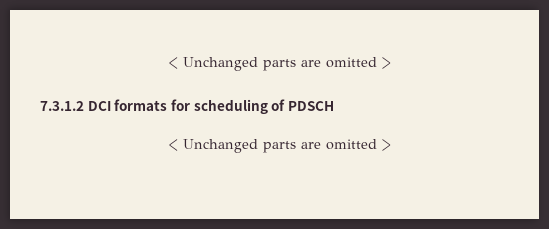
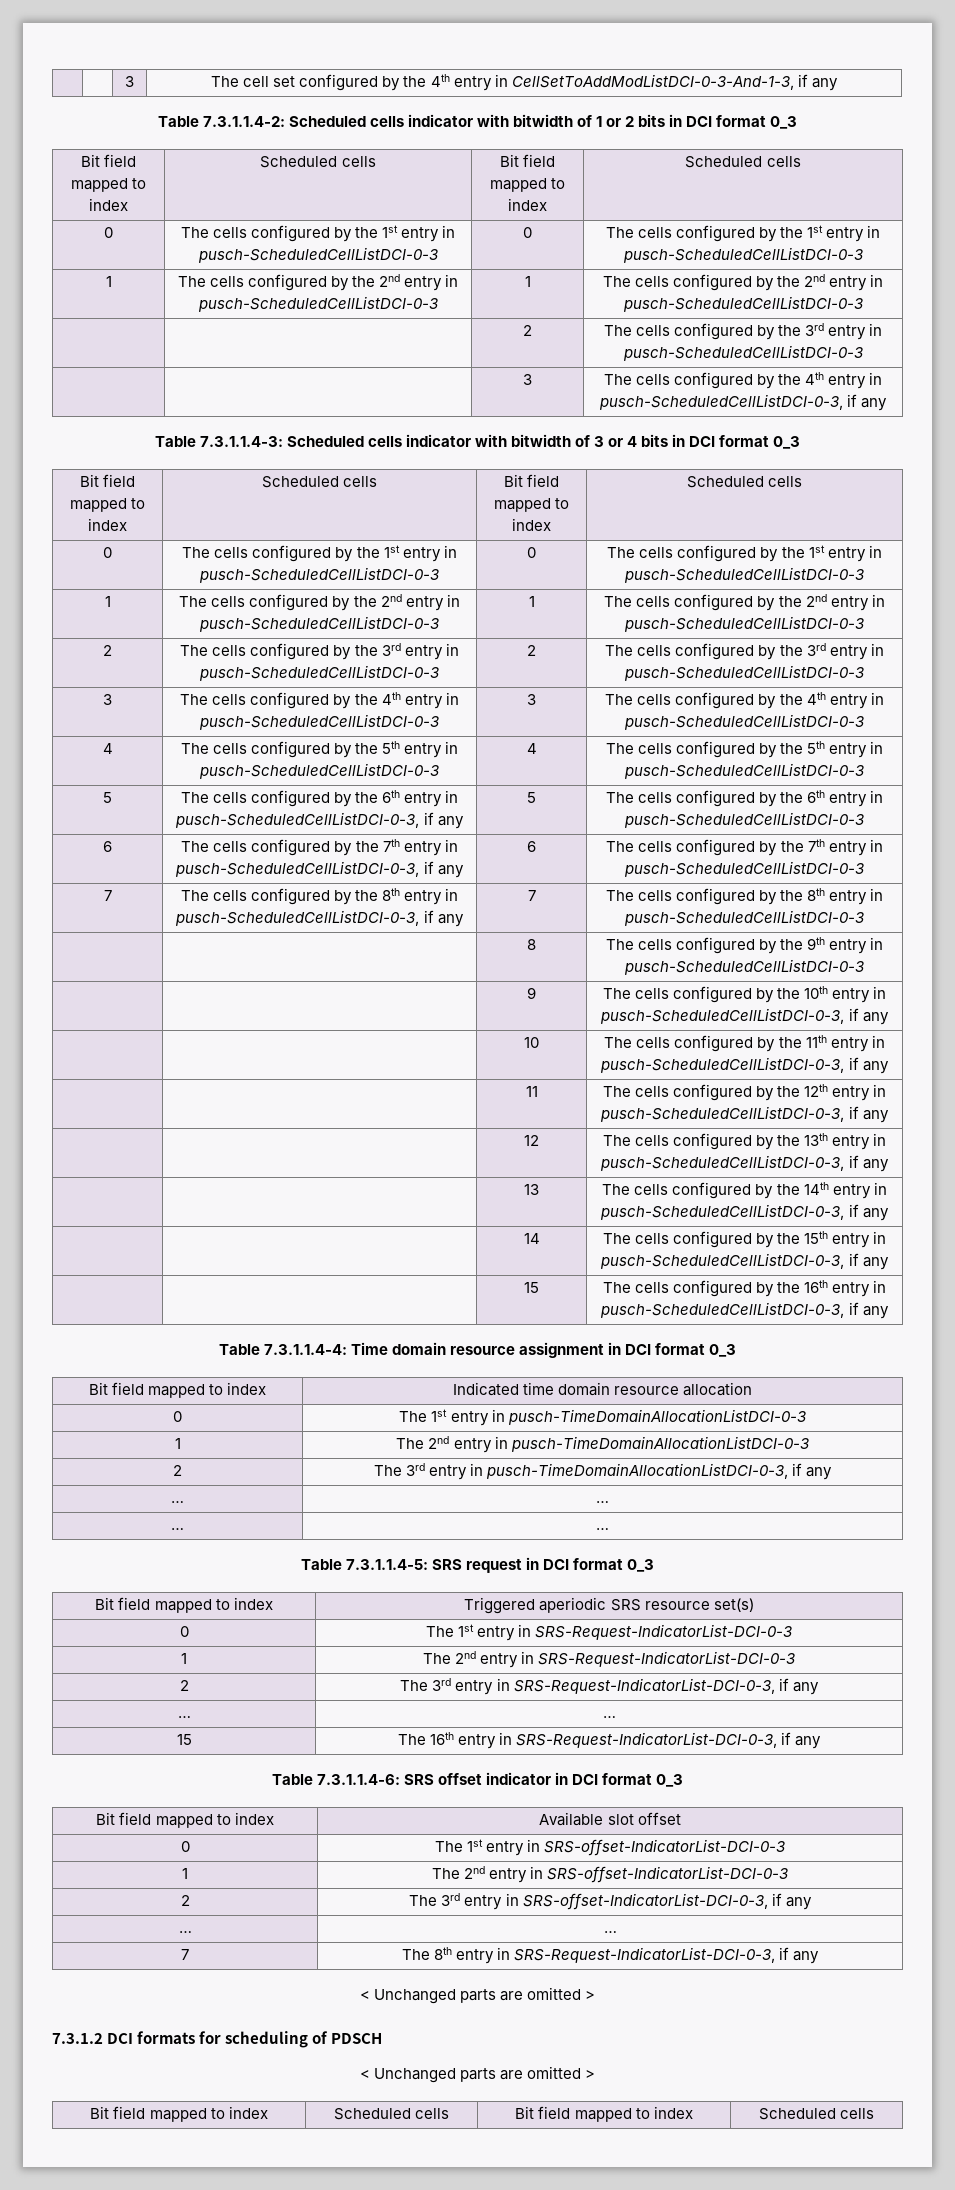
(168, 63) none -> [125,76,134,87] [211,74,838,91] [157,114,798,129] [80,154,137,167] [70,178,147,192] [89,198,128,211] [260,156,376,168] [499,154,556,167] [489,178,566,192] [508,198,547,211] [685,156,801,168] [104,227,113,238] [180,225,456,242] [197,247,438,263] [523,227,532,238] [605,225,881,242] [622,247,863,263] [105,276,112,287] [177,274,459,291] [197,296,438,312] [524,276,531,287] [602,274,884,291] [622,296,863,312] [523,325,532,336] [603,323,883,340] [622,345,863,361] [523,374,532,385] [603,372,883,389] [598,394,888,411] [154,434,801,449] [79,474,136,487] [69,498,146,512] [88,518,127,531] [261,476,378,488] [503,474,560,487] [493,498,570,512] [512,518,551,531] [686,476,803,488] [103,547,112,558] [182,545,457,562] [199,567,439,583] [527,547,536,558] [607,545,882,562] [624,567,864,583] [104,596,111,607] [179,594,460,611] [199,616,439,632] [528,596,535,607] [604,594,885,611] [624,616,864,632] [103,645,112,656] [180,643,459,660] [199,665,439,681] [527,645,536,656] [605,643,884,660] [624,665,864,681] [103,694,112,705] [180,692,459,709] [199,714,439,730] [527,694,536,705] [605,692,884,709] [624,714,864,730] [102,743,113,754] [180,741,459,758] [199,763,439,779] [526,743,537,754] [605,741,884,758] [624,763,864,779] [103,792,112,803] [180,790,459,807] [175,812,464,829] [527,792,536,803] [605,790,884,807] [624,812,864,828] [103,841,112,852] [181,839,458,856] [175,861,464,878] [527,841,536,852] [606,839,883,856] [624,861,864,877] [103,890,112,901] [180,888,459,905] [175,910,464,927] [527,890,536,901] [605,888,884,905] [624,910,864,926] [527,939,536,950] [605,937,884,954] [624,959,864,975] [527,987,536,999] [602,986,887,1003] [600,1008,889,1025] [524,1037,539,1048] [604,1035,885,1052] [600,1057,889,1074] [525,1086,538,1097] [602,1084,887,1101] [600,1106,889,1123] [524,1135,539,1146] [602,1133,887,1150] [600,1155,889,1172] [524,1184,539,1195] [602,1182,887,1199] [600,1204,889,1221] [523,1233,540,1244] [602,1231,887,1248] [600,1253,889,1270] [524,1282,539,1293] [602,1280,887,1297] [600,1302,889,1319] [218,1342,737,1358] [88,1382,267,1398] [452,1382,753,1396] [173,1411,182,1422] [399,1409,806,1426] [174,1438,181,1449] [396,1436,809,1453] [173,1465,182,1476] [373,1463,833,1480] [171,1501,184,1503] [596,1501,609,1503] [171,1528,184,1530] [596,1528,609,1530] [300,1557,655,1573] [95,1597,273,1613] [464,1597,754,1614] [179,1626,189,1637] [425,1624,793,1641] [181,1653,187,1664] [422,1651,796,1668] [179,1680,189,1691] [400,1678,819,1695] [177,1716,191,1718] [602,1716,616,1718] [176,1734,192,1745] [397,1732,822,1749] [271,1772,684,1787] [96,1812,274,1828] [539,1812,681,1826] [180,1841,190,1852] [434,1839,786,1856] [182,1868,188,1879] [431,1866,789,1883] [180,1895,190,1906] [409,1893,812,1910] [178,1931,192,1933] [603,1931,617,1933] [181,1949,189,1960] [401,1947,820,1964] | | 3 | The cell set configured by the 4th entry in CellSetToAddModListDCI-0-3-And-1-3, if any // Table 7.3.1.1.4-2: Scheduled cells indicator with bitwidth of 1 or 2 bits in DCI format 0_3 // Bit field mapped to index | Scheduled cells | Bit field mapped to index | Scheduled cells // 0 | The cells configured by the 1st entry in pusch-ScheduledCellListDCI-0-3 | 0 | The cells configured by the 1st entry in pusch-ScheduledCellListDCI-0-3 // 1 | The cells configured by the 2nd entry in pusch-ScheduledCellListDCI-0-3 | 1 | The cells configured by the 2nd entry in pusch-ScheduledCellListDCI-0-3 // | | 2 | The cells configured by the 3rd entry in pusch-ScheduledCellListDCI-0-3 // | | 3 | The cells configured by the 4th entry in pusch-ScheduledCellListDCI-0-3, if any // Table 7.3.1.1.4-3: Scheduled cells indicator with bitwidth of 3 or 4 bits in DCI format 0_3 // Bit field mapped to index | Scheduled cells | Bit field mapped to index | Scheduled cells // 0 | The cells configured by the 1st entry in pusch-ScheduledCellListDCI-0-3 | 0 | The cells configured by the 1st entry in pusch-ScheduledCellListDCI-0-3 // 1 | The cells configured by the 2nd entry in pusch-ScheduledCellListDCI-0-3 | 1 | The cells configured by the 2nd entry in pusch-ScheduledCellListDCI-0-3 // 2 | The cells configured by the 3rd entry in pusch-ScheduledCellListDCI-0-3 | 2 | The cells configured by the 3rd entry in pusch-ScheduledCellListDCI-0-3 // 3 | The cells configured by the 4th entry in pusch-ScheduledCellListDCI-0-3 | 3 | The cells configured by the 4th entry in pusch-ScheduledCellListDCI-0-3 // 4 | The cells configured by the 5th entry in pusch-ScheduledCellListDCI-0-3 | 4 | The cells configured by the 5th entry in pusch-ScheduledCellListDCI-0-3 // 5 | The cells configured by the 6th entry in pusch-ScheduledCellListDCI-0-3, if any | 5 | The cells configured by the 6th entry in pusch-ScheduledCellListDCI-0-3 // 6 | The cells configured by the 7th entry in pusch-ScheduledCellListDCI-0-3, if any | 6 | The cells configured by the 7th entry in pusch-ScheduledCellListDCI-0-3 // 7 | The cells configured by the 8th entry in pusch-ScheduledCellListDCI-0-3, if any | 7 | The cells configured by the 8th entry in pusch-ScheduledCellListDCI-0-3 // | | 8 | The cells configured by the 9th entry in pusch-ScheduledCellListDCI-0-3 // | | 9 | The cells configured by the 10th entry in pusch-ScheduledCellListDCI-0-3, if any // | | 10 | The cells configured by the 11th entry in pusch-ScheduledCellListDCI-0-3, if any // | | 11 | The cells configured by the 12th entry in pusch-ScheduledCellListDCI-0-3, if any // | | 12 | The cells configured by the 13th entry in pusch-ScheduledCellListDCI-0-3, if any // | | 13 | The cells configured by the 14th entry in pusch-ScheduledCellListDCI-0-3, if any // | | 14 | The cells configured by the 15th entry in pusch-ScheduledCellListDCI-0-3, if any // | | 15 | The cells configured by the 16th entry in pusch-ScheduledCellListDCI-0-3, if any // Table 7.3.1.1.4-4: Time domain resource assignment in DCI format 0_3 // Bit field mapped to index | Indicated time domain resource allocation // 0 | The 1st entry in pusch-TimeDomainAllocationListDCI-0-3 // 1 | The 2nd entry in pusch-TimeDomainAllocationListDCI-0-3 // 2 | The 3rd entry in pusch-TimeDomainAllocationListDCI-0-3, if any // … | … // … | … // Table 7.3.1.1.4-5: SRS request in DCI format 0_3 // Bit field mapped to index | Triggered aperiodic SRS resource set(s) // 0 | The 1st entry in SRS-Request-IndicatorList-DCI-0-3 // 1 | The 2nd entry in SRS-Request-IndicatorList-DCI-0-3 // 2 | The 3rd entry in SRS-Request-IndicatorList-DCI-0-3, if any // … | … // 15 | The 16th entry in SRS-Request-IndicatorList-DCI-0-3, if any // Table 7.3.1.1.4-6: SRS offset indicator in DCI format 0_3 // Bit field mapped to index | Available slot offset // 0 | The 1st entry in SRS-offset-IndicatorList-DCI-0-3 // 1 | The 2nd entry in SRS-offset-IndicatorList-DCI-0-3 // 2 | The 3rd entry in SRS-offset-IndicatorList-DCI-0-3, if any // … | … // 7 | The 8th entry in SRS-Request-IndicatorList-DCI-0-3, if any //
(391, 145) none -> [90,2106,268,2122] [333,2108,450,2120] [515,2106,693,2122] [758,2108,875,2120] // Bit field mapped to index | Scheduled cells | Bit field mapped to index | Scheduled cells

